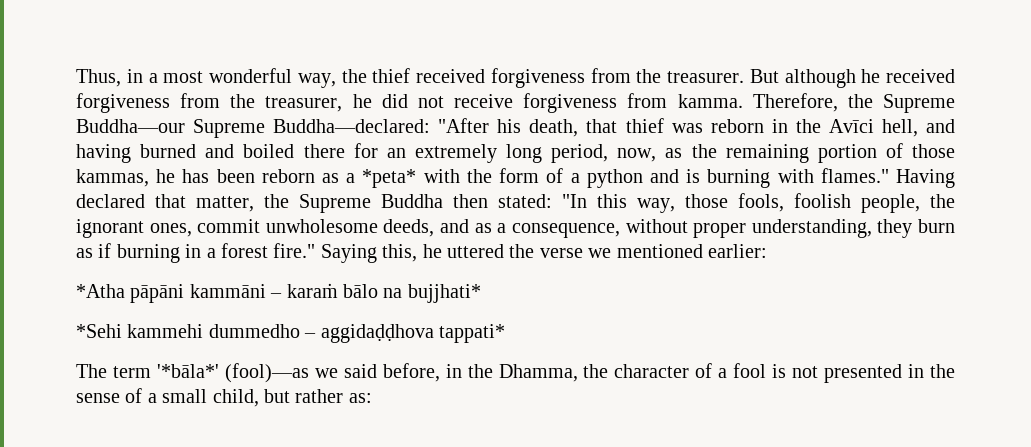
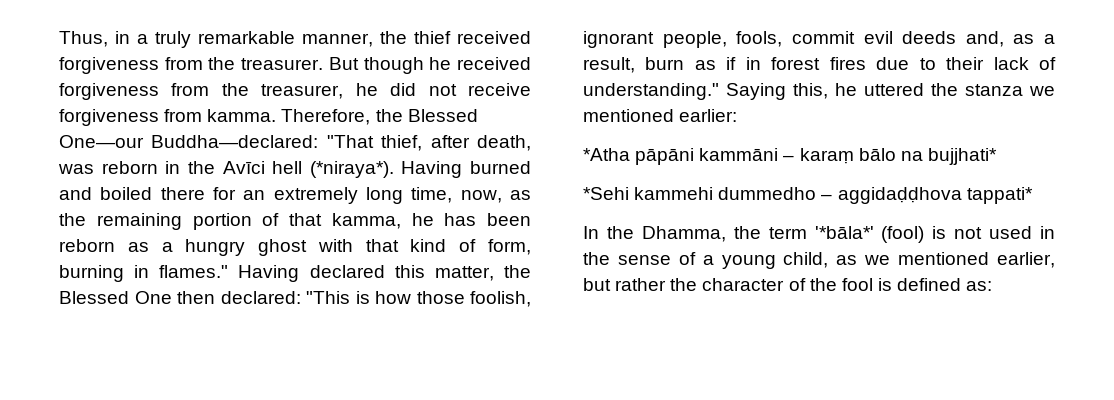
[163,68,336,88] most wonderful way, -> [155,31,373,48] truly remarkable manner,
[784,69,856,88] although -> [363,57,424,74] though
[883,94,955,113] [76,118,664,138] Supreme Buddha—our Supreme Buddha—declared: "After his death, that thief -> [407,109,478,122] [59,135,531,151] Blessed One—our Buddha—declared: "That thief, after death,
[881,119,955,137] [76,144,131,163] hell, and having -> [272,161,463,178] hell (*niraya*). Having
[551,144,609,163] period, -> [411,187,453,203] time,
[912,144,955,158] [76,169,149,187] those kammas, -> [289,213,401,229] that kamma,
[362,168,814,188] *peta* with the form of a python and is burning with -> [185,239,531,256] [59,265,150,282] hungry ghost with that kind of form, burning in
[155,194,186,208] that -> [394,265,425,278] this
[299,193,955,213] [76,219,955,238] [76,243,316,263] Supreme Buddha then stated: "In this way, those fools, foolish people, the ignorant ones, commit unwholesome deeds, and as a consequence, without proper understanding, they burn as if burning in a forest fire." -> [59,291,531,307] [583,31,1055,48] [583,57,1056,73] [583,83,719,100] Blessed One then declared: "This is how those foolish, ignorant people, fools, commit evil deeds and, as a result, burn as if in forest fires due to their lack of understanding."
[539,248,583,258] verse -> [965,84,1023,96] stanza
[286,283,338,298] karaṁ -> [799,148,854,164] karaṃ
[76,363,767,383] The term '*bāla*' (fool)—as we said before, in the Dhamma, the character of a fool -> [583,226,925,243] In the Dhamma, the term '*bāla*' (fool)
[824,364,903,383] presented -> [989,226,1033,239] used
[162,389,344,407] small child, but rather -> [721,252,1055,269] [583,278,962,291] young child, as we mentioned earlier, but rather the character of the fool is defined

